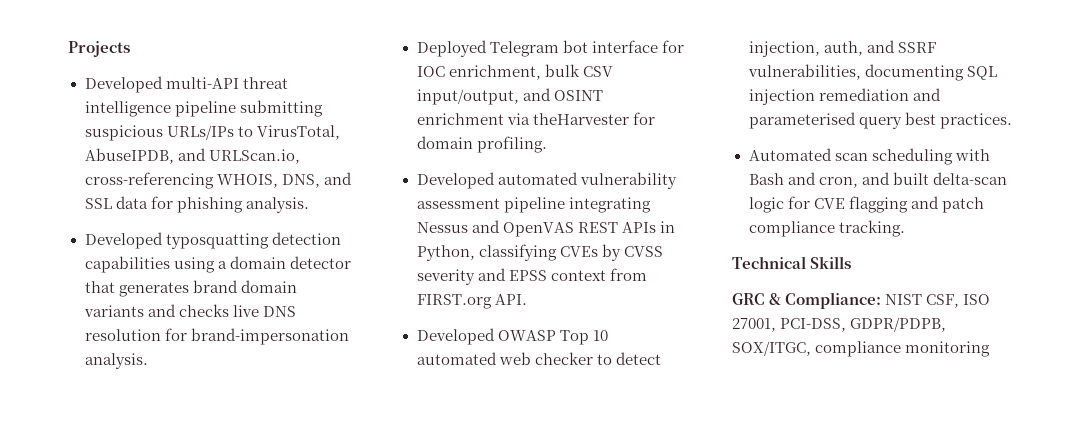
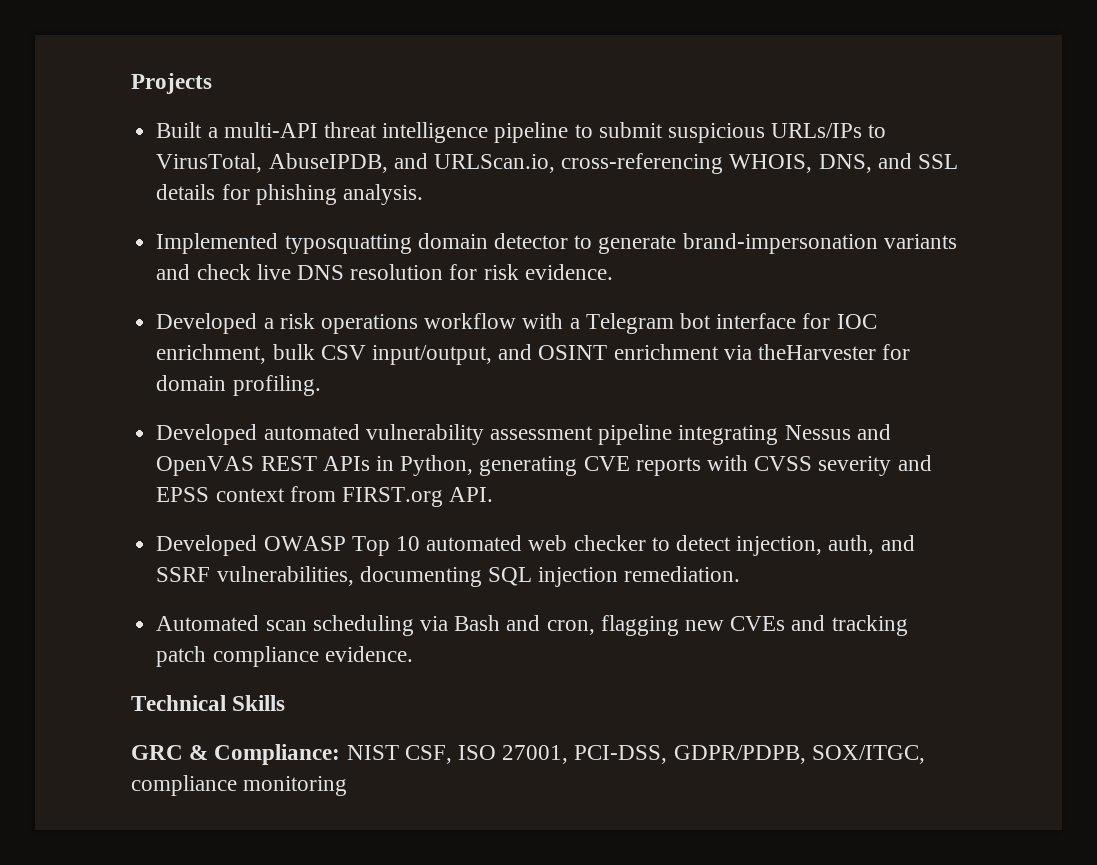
[84,76,163,93] Developed -> [156,122,218,138] Built a
[239,100,323,117] submitting -> [574,122,663,138] to submit
[115,196,148,209] data -> [156,184,216,200] details
[84,232,341,249] [84,256,351,273] [84,280,297,297] Developed typosquatting detection capabilities using a domain detector that generates brand domain -> [156,233,878,254] Implemented typosquatting domain detector to generate brand-impersonation
[178,304,229,317] checks -> [196,264,251,280] check
[190,328,349,345] [84,353,148,369] [416,40,487,57] brand-impersonation analysis. // Deployed -> [483,264,613,280] [156,313,580,334] risk evidence. // Developed a risk operations workflow with a
[478,244,621,261] classifying CVEs by -> [479,455,748,476] generating CVE reports with
[818,88,941,101] [748,112,1012,129] remediation and parameterised query best practices. -> [624,566,741,582] remediation.
[954,149,990,161] with -> [419,616,448,631] via
[861,172,1007,185] [748,196,939,213] and built delta-scan logic for CVE flagging and -> [600,615,908,636] flagging new CVEs and tracking
[838,220,905,237] tracking. -> [324,646,413,662] evidence.

